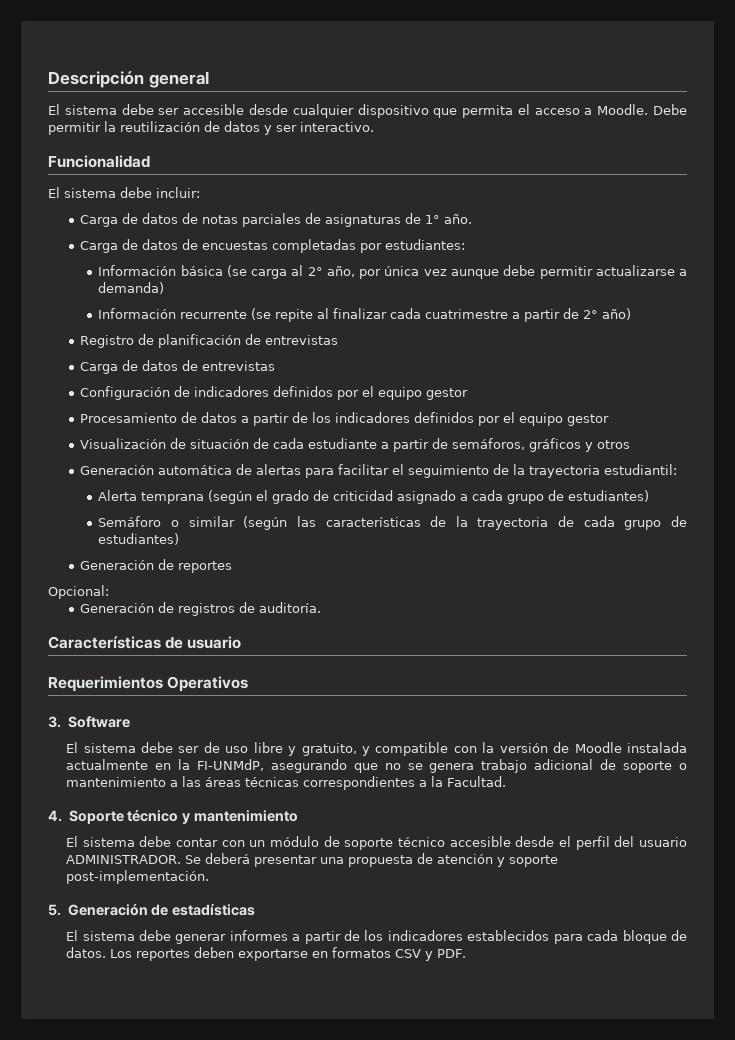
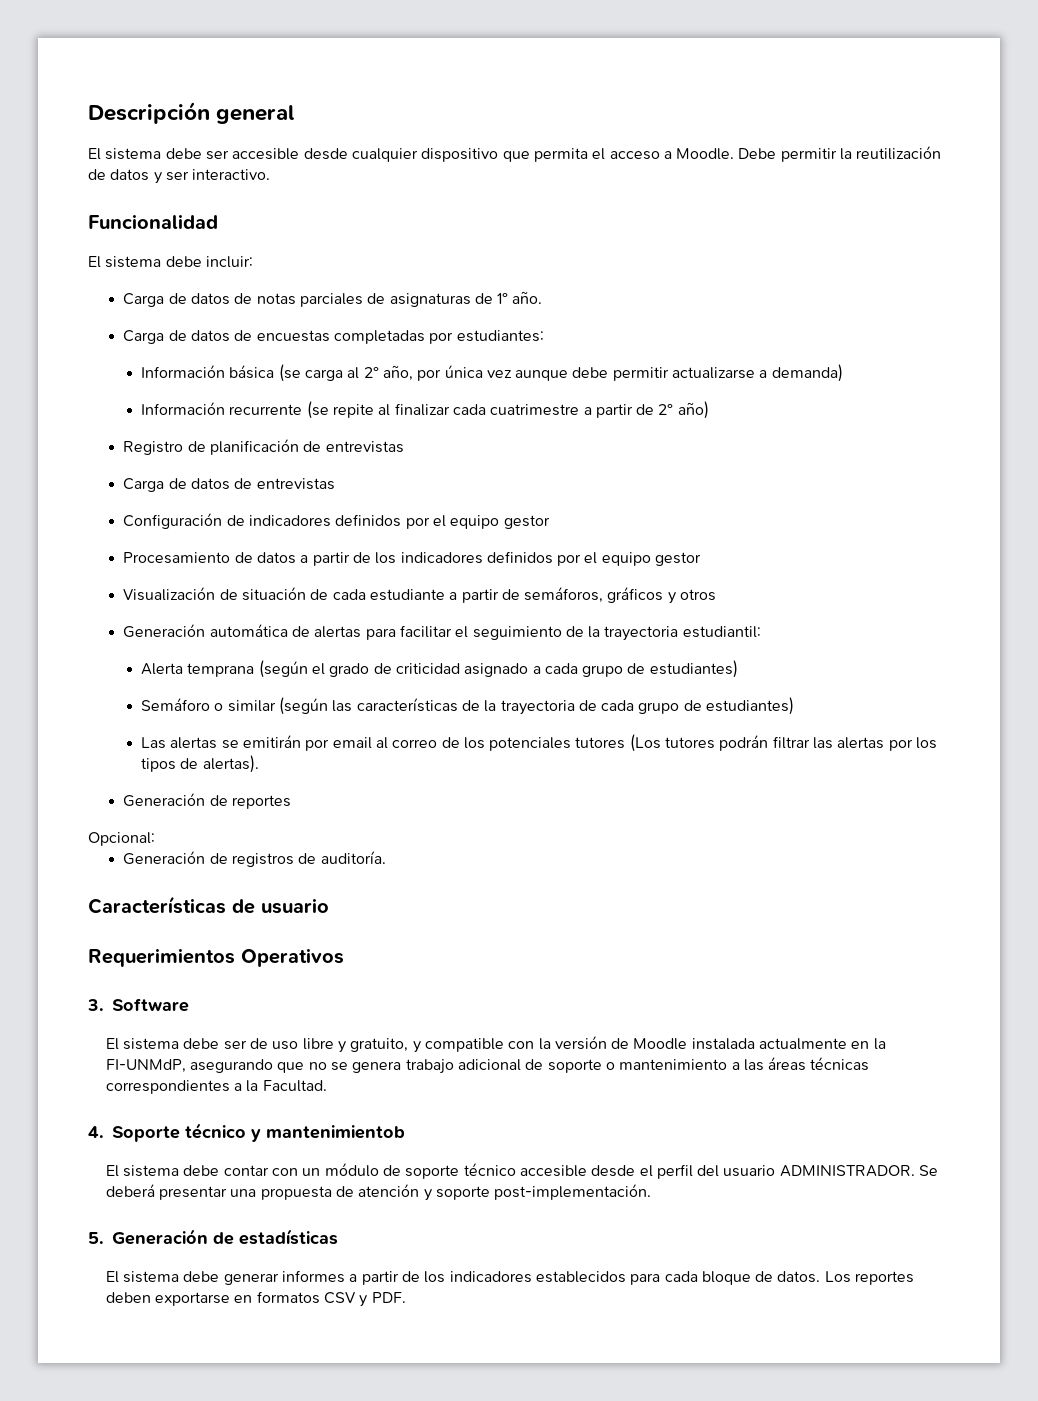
(180, 539) none -> [140,734,938,752] [140,755,259,773] // Las alertas se emitirán por email al correo de los potenciales tutores (Los tutores podrán filtrar las alertas por los tipos de alertas).
[194,810,299,822] mantenimiento -> [266,1125,405,1139] mantenimientob

